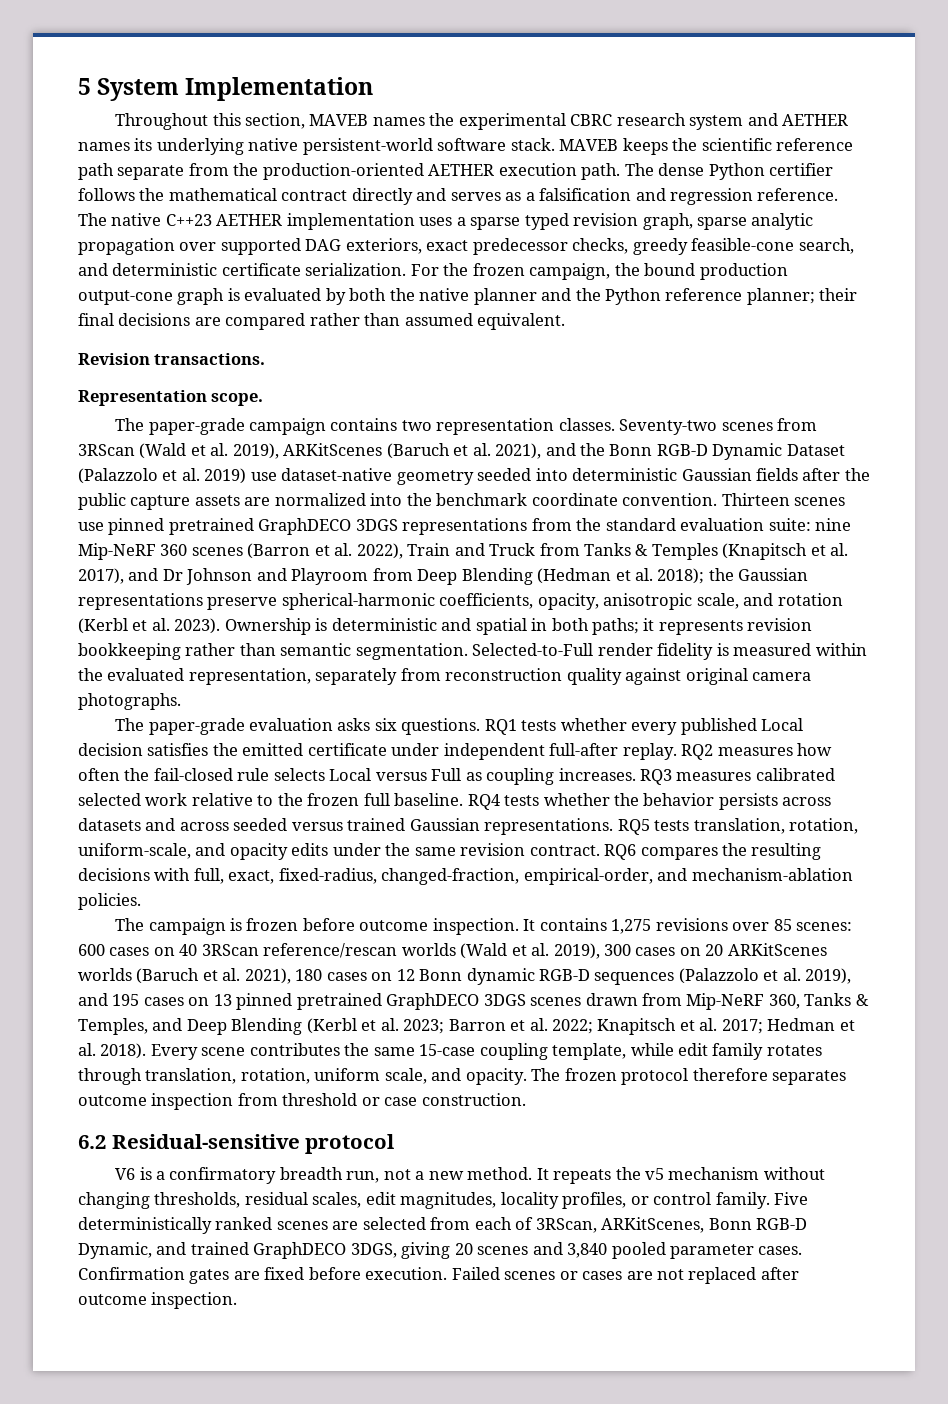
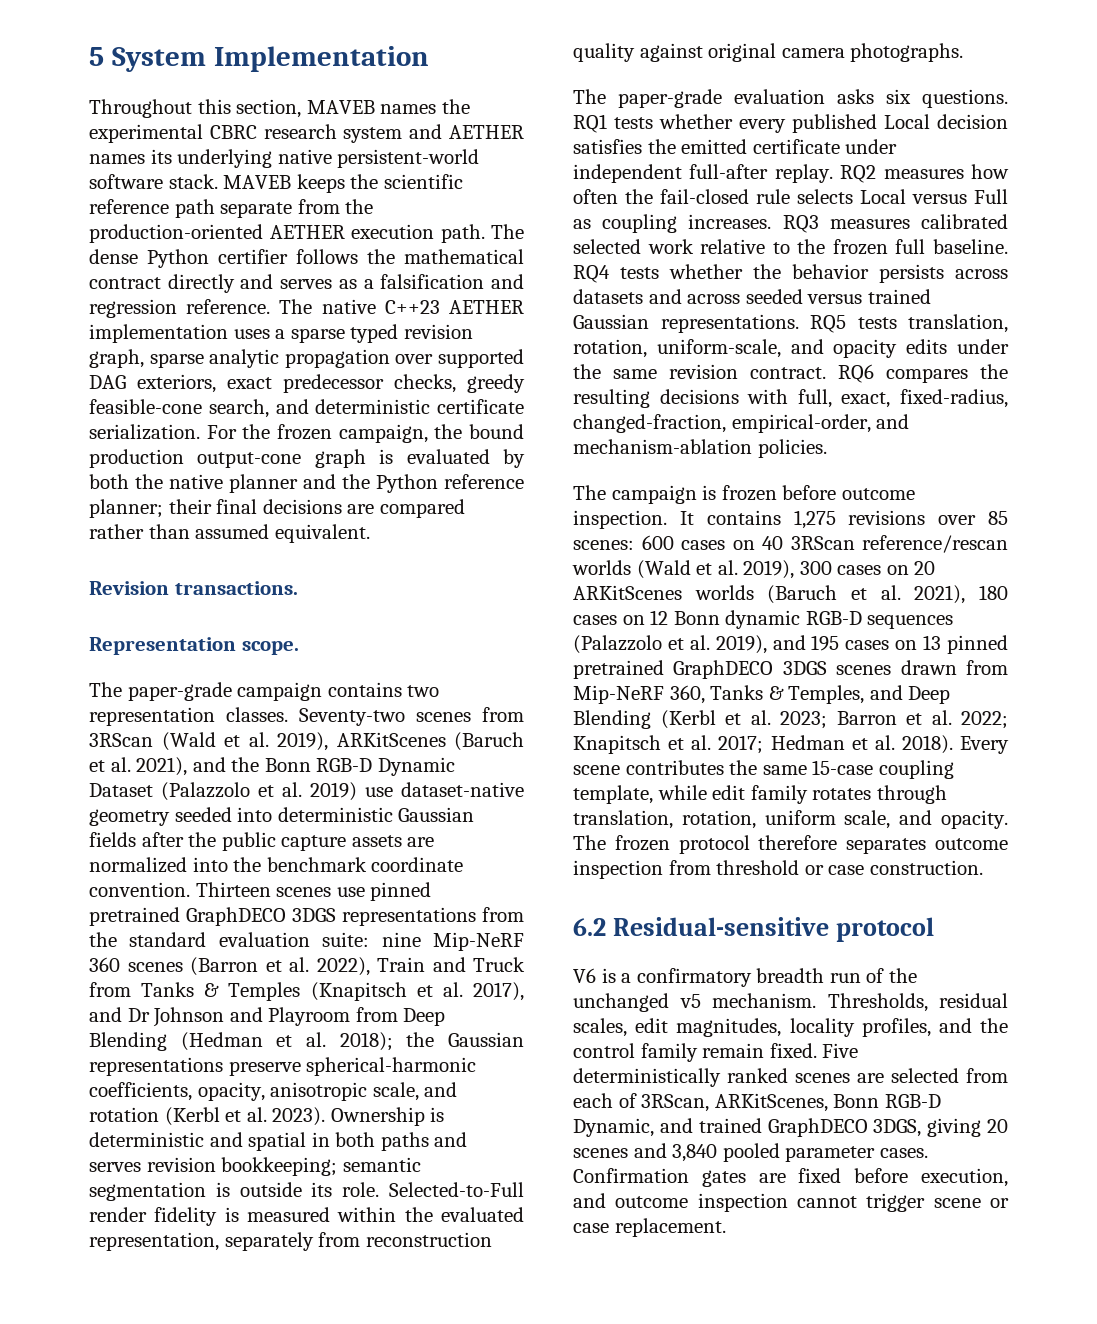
[592,618,813,635] [78,643,468,660] paths; it represents revision bookkeeping rather than semantic segmentation. -> [380,1132,468,1151] [89,1157,421,1176] [89,1182,380,1201] paths and serves revision bookkeeping; semantic segmentation is outside its role.
[346,1167,825,1184] [78,1192,241,1209] run, not a new method. It repeats the v5 mechanism without changing thresholds, -> [829,968,917,983] [573,993,928,1012] run of the unchanged v5 mechanism. Thresholds,
[630,1192,770,1209] or control family. -> [938,1018,1008,1033] [573,1043,817,1062] and the control family remain fixed.
[365,1267,799,1284] [78,1292,238,1309] execution. Failed scenes or cases are not replaced after outcome inspection. -> [921,1168,1008,1187] [573,1193,1009,1212] [573,1218,726,1237] execution, and outcome inspection cannot trigger scene or case replacement.

